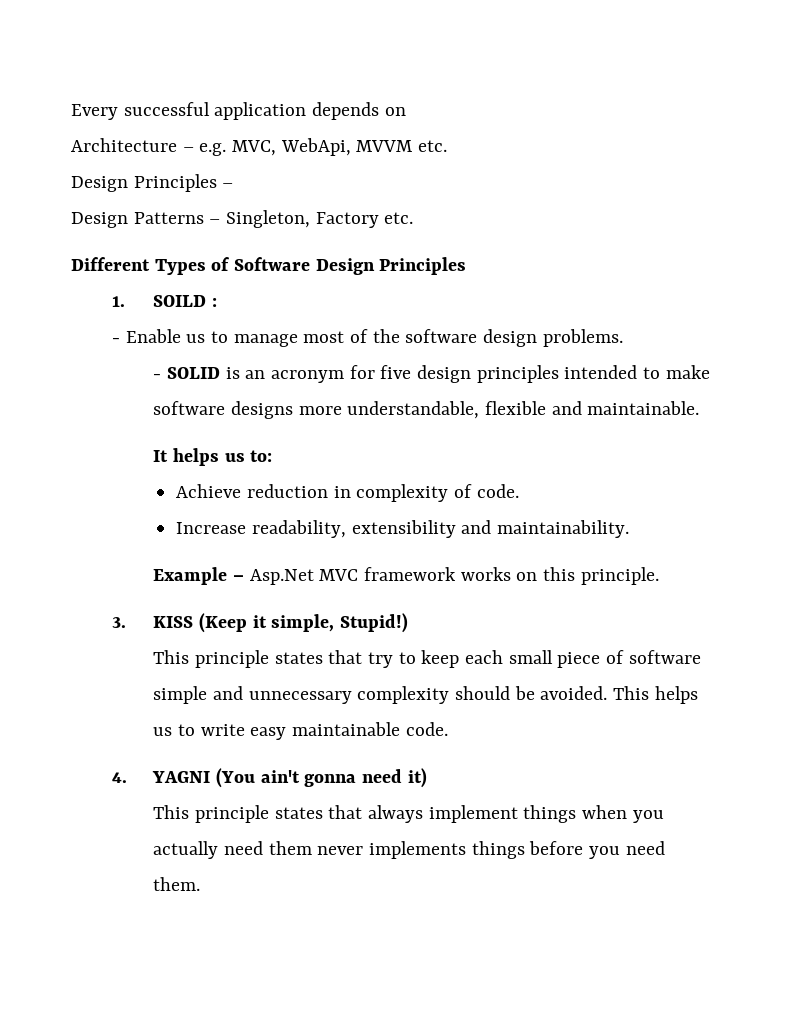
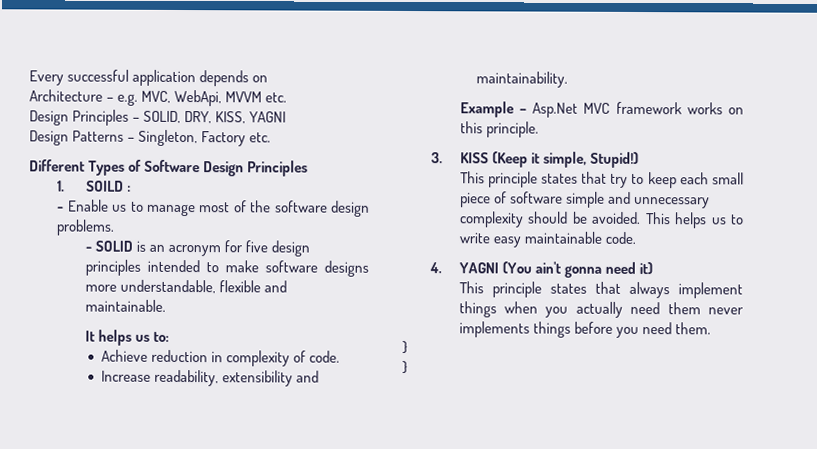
(234, 185) none -> [143,110,287,124] SOLID, DRY, KISS, YAGNI
(201, 884) none -> [402,340,408,354] [402,360,408,374] // } // }

